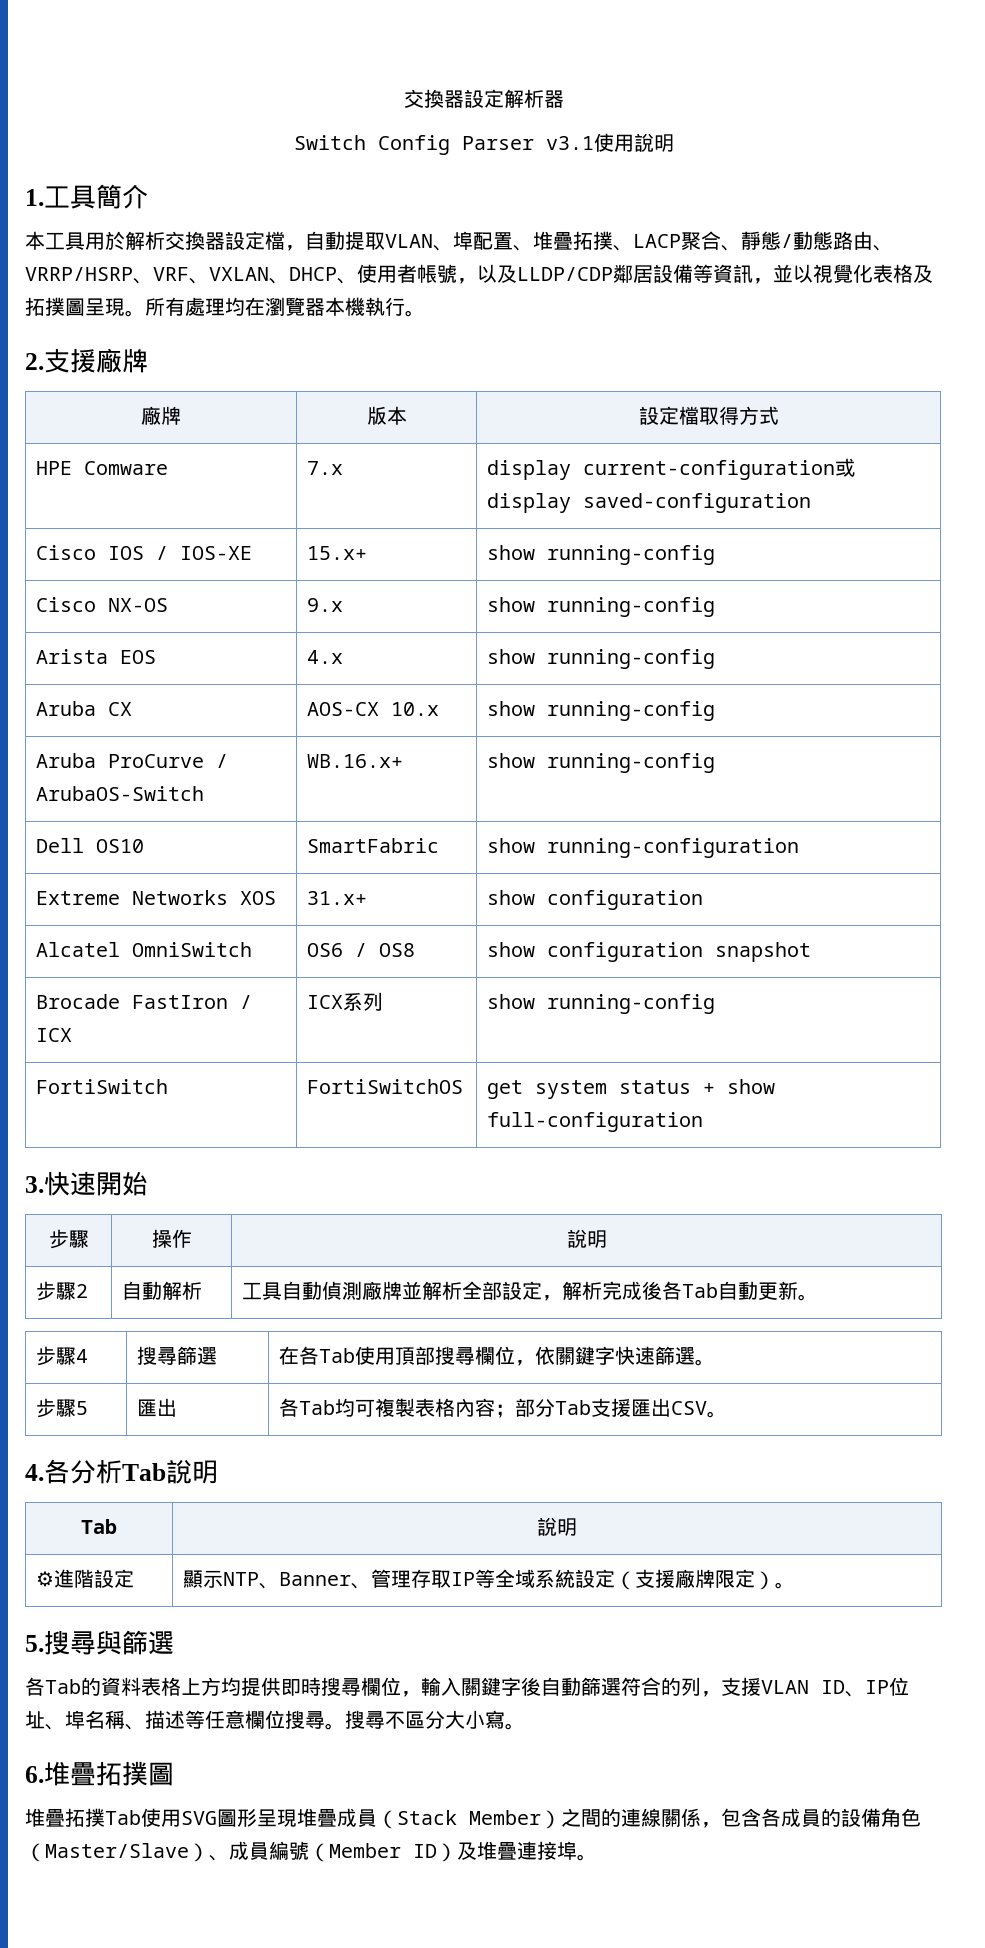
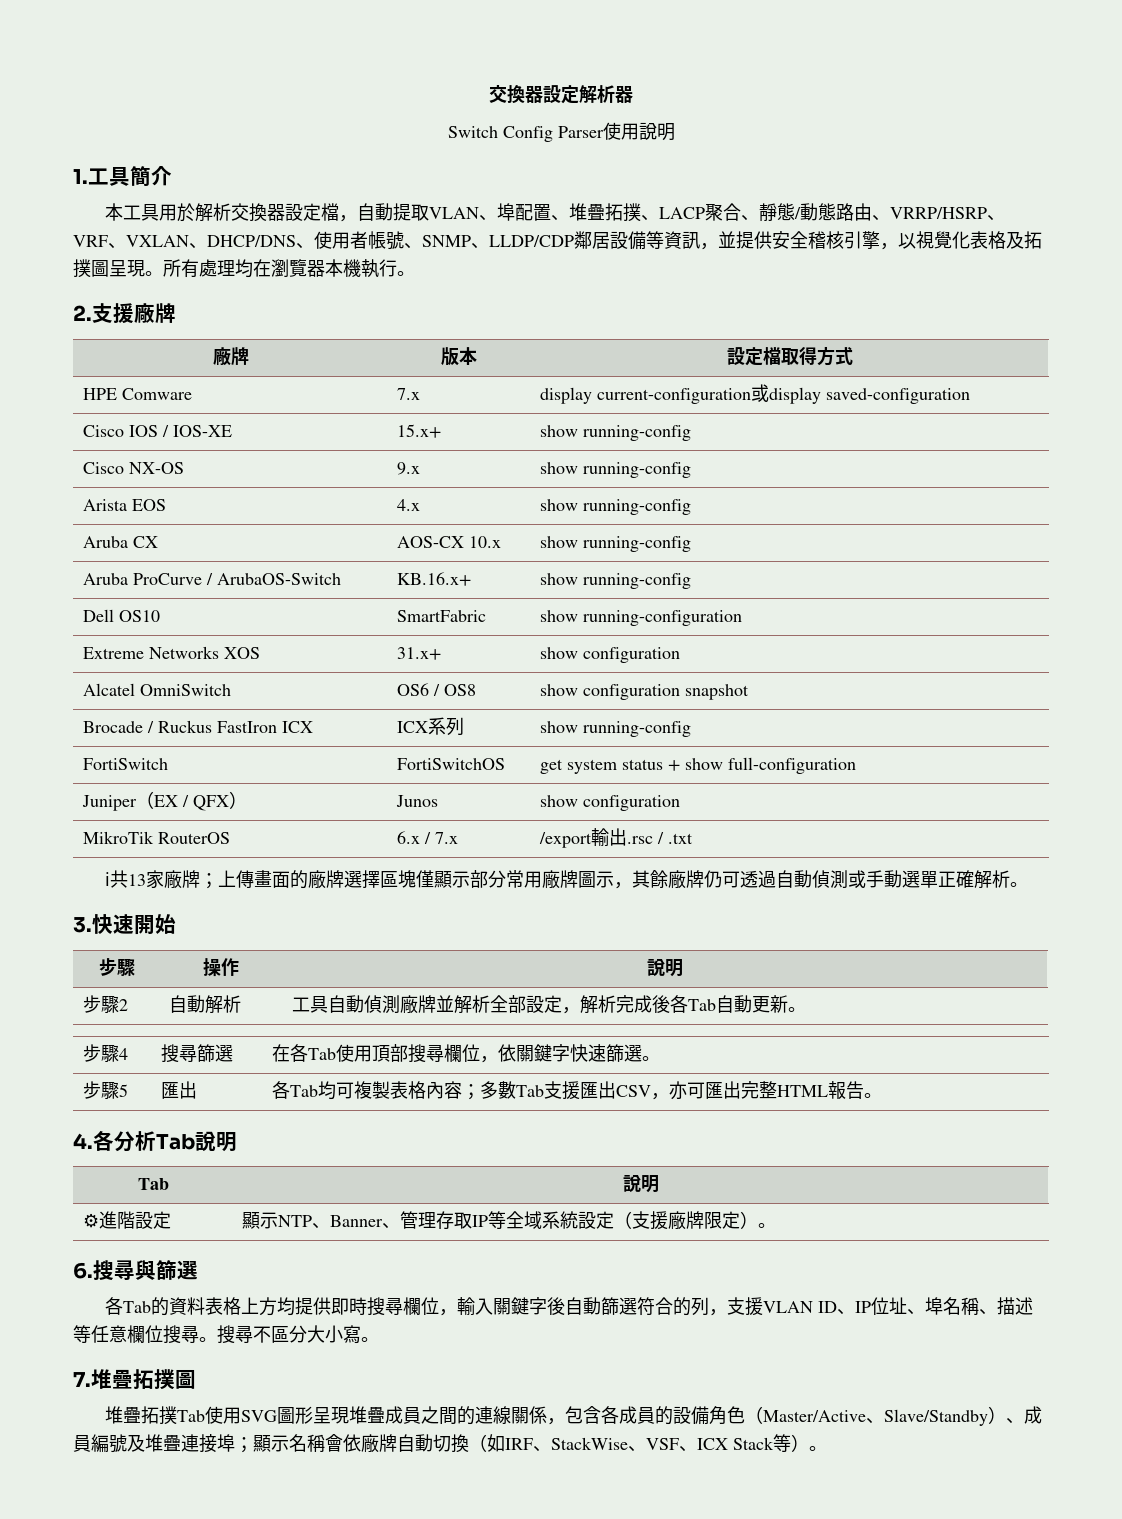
[545,136,594,150] v3.1 -> (604, 132) none
[289,267,337,281] DHCP -> [207,235,296,247] DHCP/DNS
[457,264,517,284] ，以及 -> [404,235,489,249] 、SNMP、
(793, 273) none -> [736,231,898,250] 提供安全稽核引擎，
[307,754,404,768] WB.16.x+ -> [396,572,471,586] KB.16.x+
[132,995,253,1009] FastIron / -> [146,720,277,733] / Ruckus FastIron
(704, 1122) none -> [81,791,247,811] [395,795,438,807] [539,795,680,811] [82,831,230,844] [396,831,458,844] [538,828,693,848] [104,870,1028,889] // Juniper（EX / QFX） | Junos | show configuration // MikroTik RouterOS | 6.x / 7.x | /export輸出.rsc / .txt // ℹ共13家廠牌；上傳畫面的廠牌選擇區塊僅顯示部分常用廠牌圖示，其餘廠牌仍可透過自動偵測或手動選單正確解析。
[515,1398,556,1417] 部分 -> [479,1081,516,1099] 多數
(708, 1408) none -> [650,1081,864,1100] ，亦可匯出完整HTML報告
[25,1635,44,1652] 5. -> [73,1262,93,1279] 6.
[25,1766,44,1783] 6. -> [73,1372,91,1387] 7.
[377,1810,561,1829] （Stack Member） -> (421, 1415) none
[45,1843,189,1858] Master/Slave -> [762,1409,988,1426] Master/Active、Slave/Standby
[309,1841,577,1862] （Member ID）及堆疊連接埠 -> [127,1434,809,1453] 及堆疊連接埠；顯示名稱會依廠牌自動切換（如IRF、StackWise、VSF、ICX Stack等）

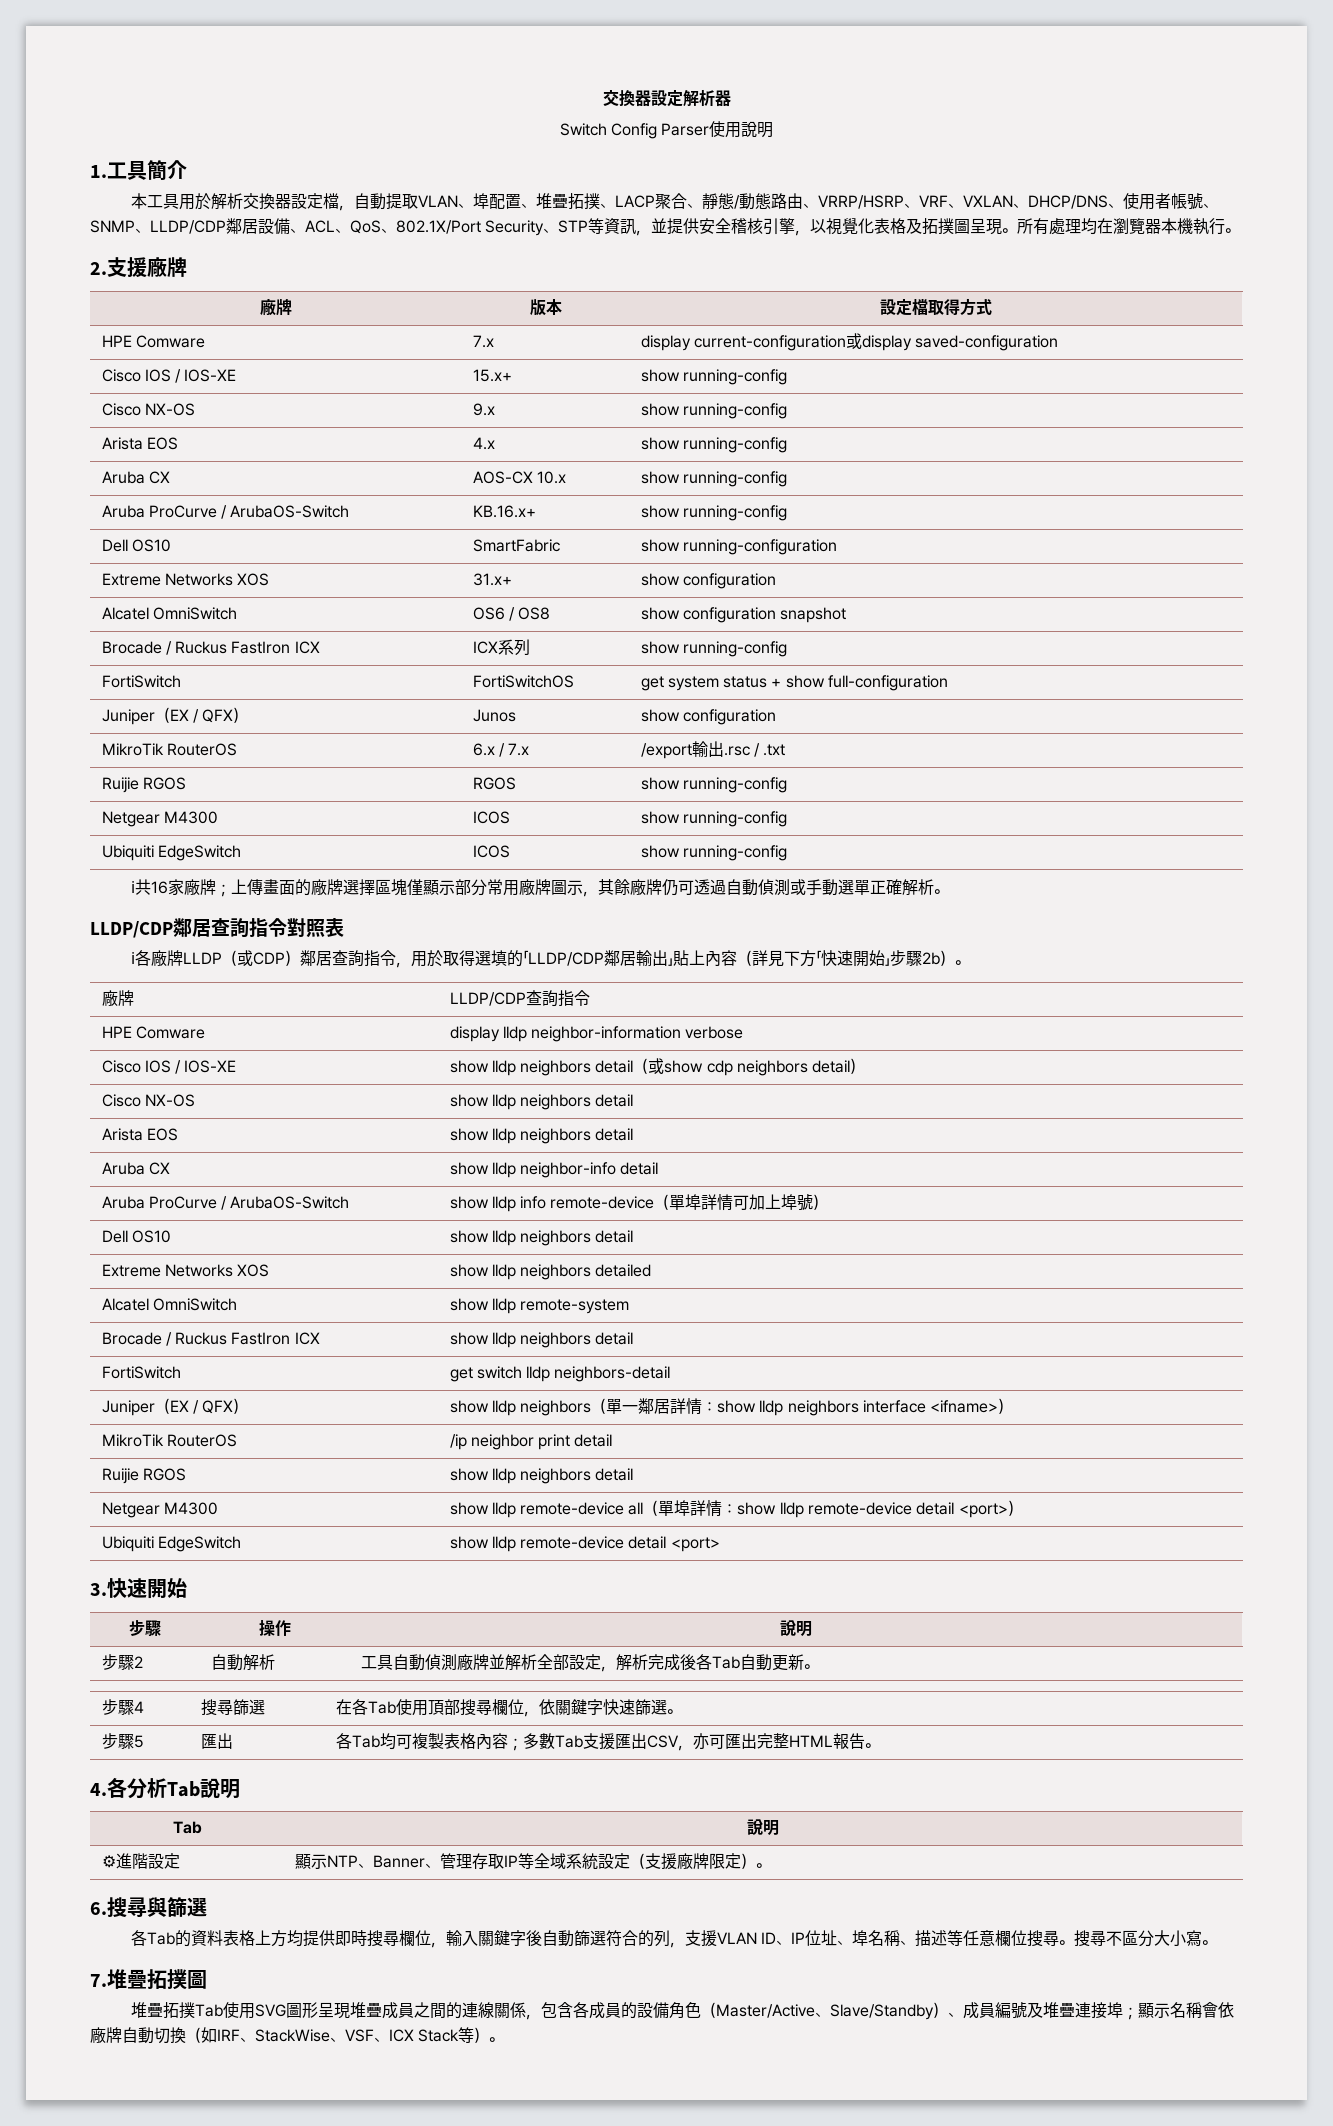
(646, 240) none -> [290,220,589,236] 、ACL、QoS、802.1X/Port Security、STP
(693, 838) none -> [101,777,186,793] [472,777,516,790] [640,777,787,793] [101,811,218,827] [472,811,510,824] [640,811,787,827] [101,845,241,861] [472,845,510,858] [640,845,787,861] // Ruijie RGOS | RGOS | show running-config // Netgear M4300 | ICOS | show running-config // Ubiquiti EdgeSwitch | ICOS | show running-config
[127,874,146,886] 13 -> [150,881,168,894] 16
(1028, 884) none -> [90,918,344,938] [130,950,970,968] [101,990,134,1006] [449,990,590,1007] [101,1026,205,1039] [449,1026,744,1042] [101,1060,237,1074] [449,1058,866,1076] [101,1094,195,1107] [449,1094,634,1110] [101,1128,178,1141] [449,1128,634,1144] [101,1162,170,1175] [449,1162,659,1178] [101,1196,350,1210] [449,1194,829,1212] [101,1230,171,1243] [449,1230,634,1246] [101,1264,270,1277] [449,1264,652,1280] [101,1298,237,1311] [449,1298,630,1314] [101,1332,320,1346] [449,1332,634,1348] [101,1366,181,1379] [449,1366,671,1382] [101,1398,249,1416] [449,1398,1014,1416] [101,1434,237,1447] [449,1434,613,1450] [101,1468,186,1484] [449,1468,634,1484] [101,1502,218,1518] [449,1500,1023,1518] [101,1536,241,1552] [449,1536,720,1552] // LLDP/CDP鄰居查詢指令對照表 // ℹ各廠牌LLDP（或CDP）鄰居查詢指令，用於取得選填的「LLDP/CDP鄰居輸出」貼上內容（詳見下方「快速開始」步驟2b）。 // 廠牌 | LLDP/CDP查詢指令 // HPE Comware | display lldp neighbor-information verbose // Cisco IOS / IOS-XE | show lldp neighbors detail（或show cdp neighbors detail） // Cisco NX-OS | show lldp neighbors detail // Arista EOS | show lldp neighbors detail // Aruba CX | show lldp neighbor-info detail // Aruba ProCurve / ArubaOS-Switch | show lldp info remote-device（單埠詳情可加上埠號） // Dell OS10 | show lldp neighbors detail // Extreme Networks XOS | show lldp neighbors detailed // Alcatel OmniSwitch | show lldp remote-system // Brocade / Ruckus FastIron ICX | show lldp neighbors detail // FortiSwitch | get switch lldp neighbors-detail // Juniper（EX / QFX） | show lldp neighbors（單一鄰居詳情：show lldp neighbors interface <ifname>） // MikroTik RouterOS | /ip neighbor print detail // Ruijie RGOS | show lldp neighbors detail // Netgear M4300 | show lldp remote-device all（單埠詳情：show lldp remote-device detail <port>） // Ubiquiti EdgeSwitch | show lldp remote-device detail <port>

